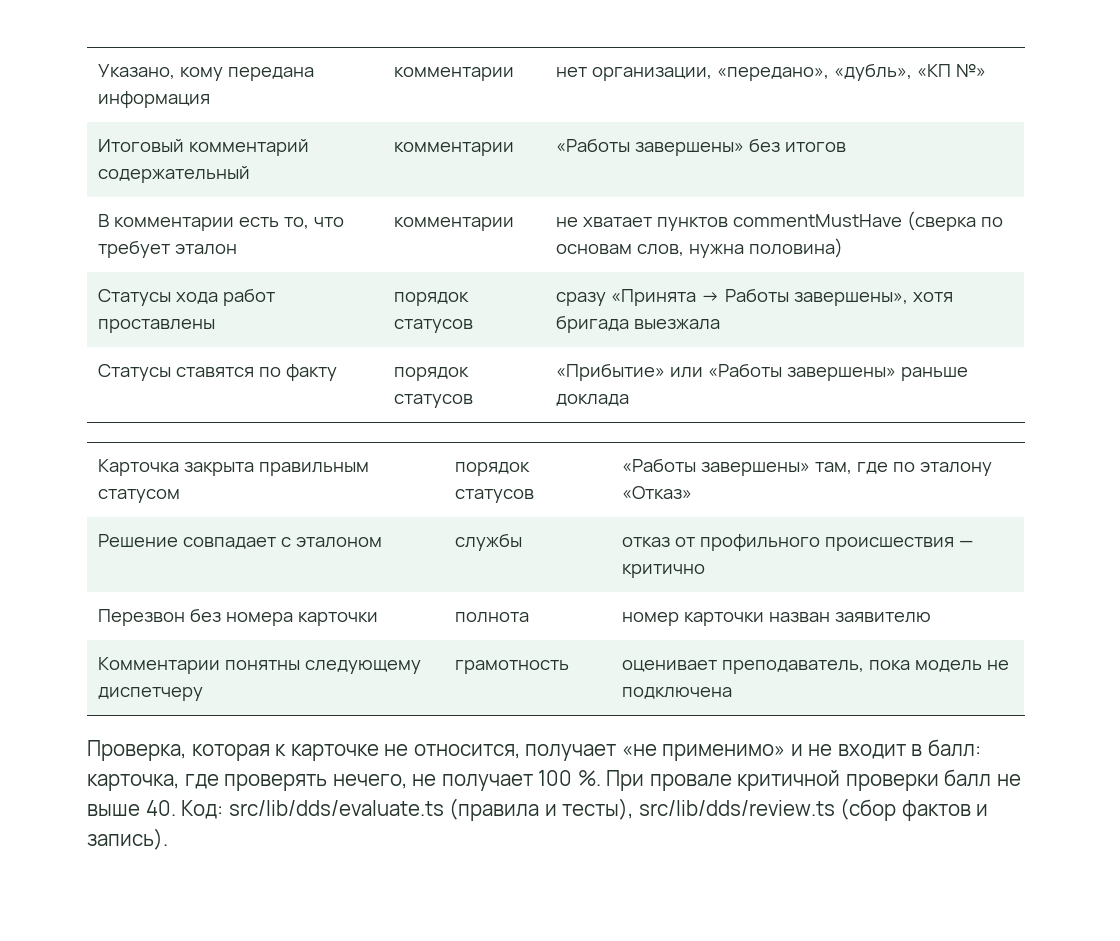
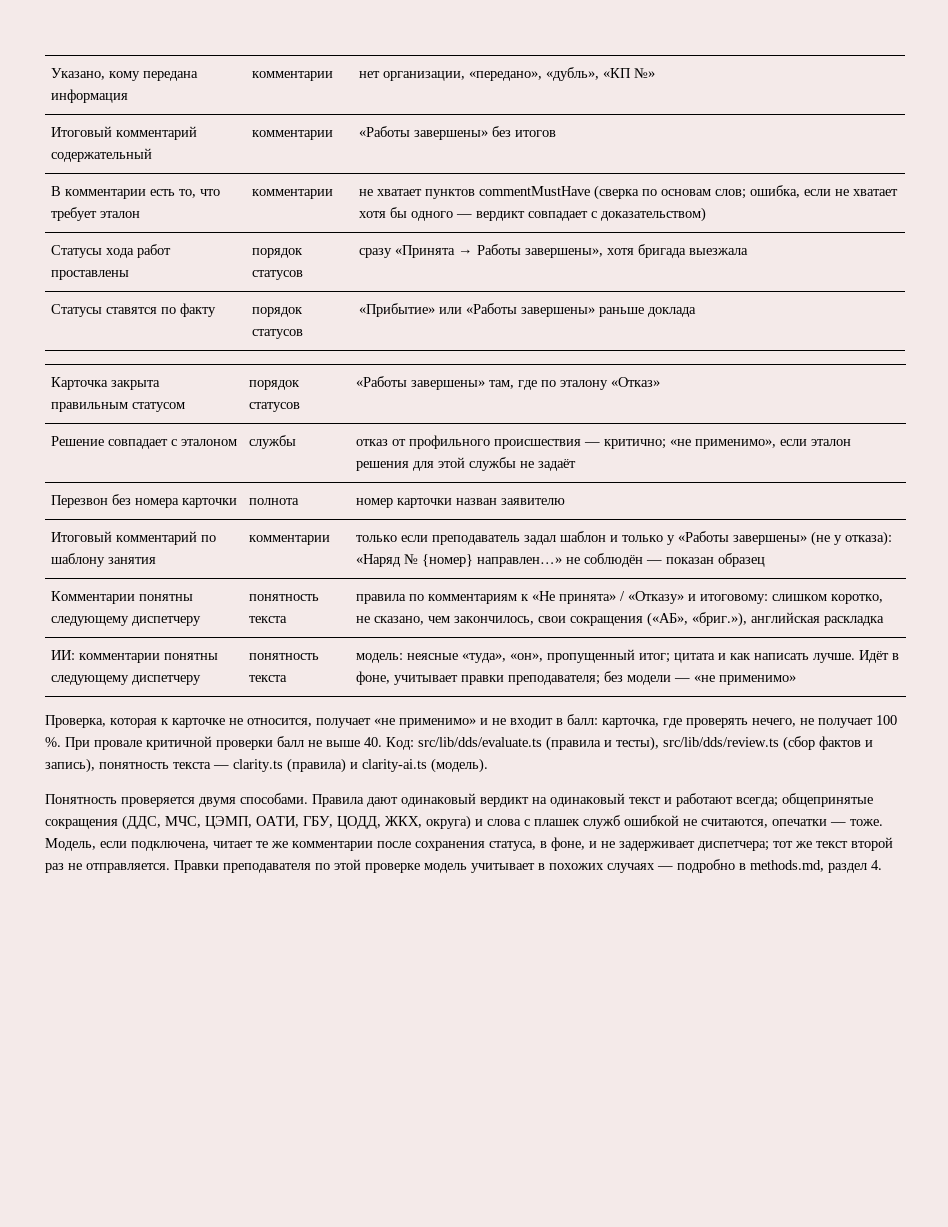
[636,238,843,258] слов, нужна половина) -> [715,185,899,199] [359,207,707,222] слов; ошибка, если не хватает хотя бы одного — вердикт совпадает с доказательством)
[621,564,705,578] критично -> [604,439,852,449] [356,457,577,471] критично; «не применимо», если эталон решения для этой службы не задаёт
[97,657,421,674] [97,687,203,701] [454,660,569,674] [621,660,1009,674] [621,687,732,699] Комментарии понятны следующему диспетчеру | грамотность | оценивает преподаватель, пока модель не подключена -> [51,531,217,545] [51,553,157,567] [249,535,331,545] [356,531,893,546] [356,553,766,567] [51,591,194,604] [51,616,202,626] [249,594,320,601] [249,616,288,623] [356,591,884,604] [356,612,885,627] [51,650,219,663] [51,675,202,685] [249,653,320,660] [249,675,288,682] [356,649,900,663] [356,671,797,685] Итоговый комментарий по шаблону занятия | комментарии | только если преподаватель задал шаблон и только у «Работы завершены» (не у отказа): «Наряд № {номер} направлен…» не соблюдён — показан образец // Комментарии понятны следующему диспетчеру | понятность текста | правила по комментариям к «Не принята» / «Отказу» и итоговому: слишком коротко, не сказано, чем закончилось, свои сокращения («АБ», «бриг.»), английская раскладка // ИИ: комментарии понятны следующему диспетчеру | понятность текста | модель: неясные «туда», «он», пропущенный итог; цитата и как написать лучше. Идёт в фоне, учитывает правки преподавателя; без модели — «не применимо»
[87,828,168,850] запись). -> [45,758,488,773] [45,793,873,807] [45,815,883,830] [45,837,893,851] [45,859,882,873] запись), понятность текста — clarity.ts (правила) и clarity-ai.ts (модель). // Понятность проверяется двумя способами. Правила дают одинаковый вердикт на одинаковый текст и работают всегда; общепринятые сокращения (ДДС, МЧС, ЦЭМП, ОАТИ, ГБУ, ЦОДД, ЖКХ, округа) и слова с плашек служб ошибкой не считаются, опечатки — тоже. Модель, если подключена, читает те же комментарии после сохранения статуса, в фоне, и не задерживает диспетчера; тот же текст второй раз не отправляется. Правки преподавателя по этой проверке модель учитывает в похожих случаях — подробно в methods.md, раздел 4.

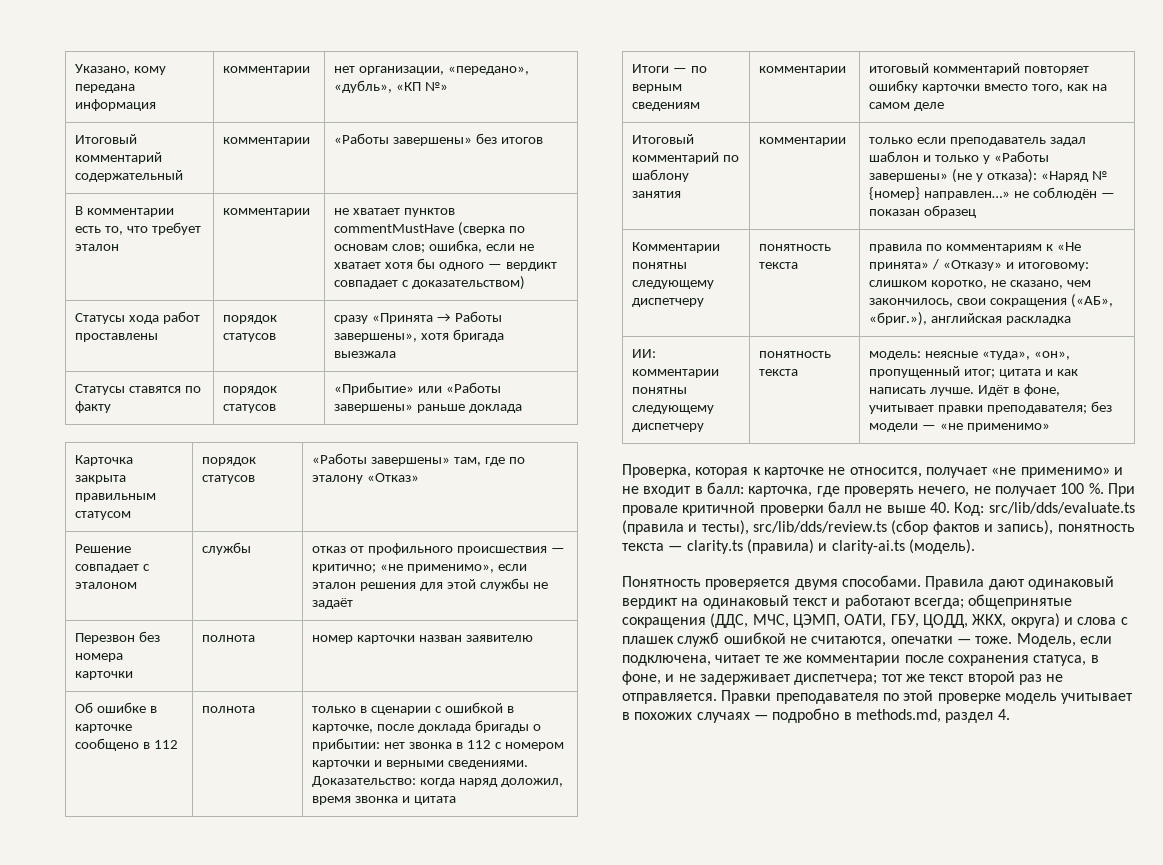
(566, 501) none -> [75,702,158,713] [75,724,133,733] [75,738,179,751] [202,706,256,713] [312,702,514,715] [312,720,541,733] [312,738,564,751] [312,760,529,769] [312,776,564,787] [312,796,457,805] [632,64,708,73] [632,84,683,93] [632,102,701,111] [759,66,847,75] [869,63,1090,75] [869,80,1107,93] [869,102,945,111] // Об ошибке в карточке сообщено в 112 | полнота | только в сценарии с ошибкой в карточке, после доклада бригады о прибытии: нет звонка в 112 с номером карточки и верными сведениями. Доказательство: когда наряд доложил, время звонка и цитата // Итоги — по верным сведениям | комментарии | итоговый комментарий повторяет ошибку карточки вместо того, как на самом деле

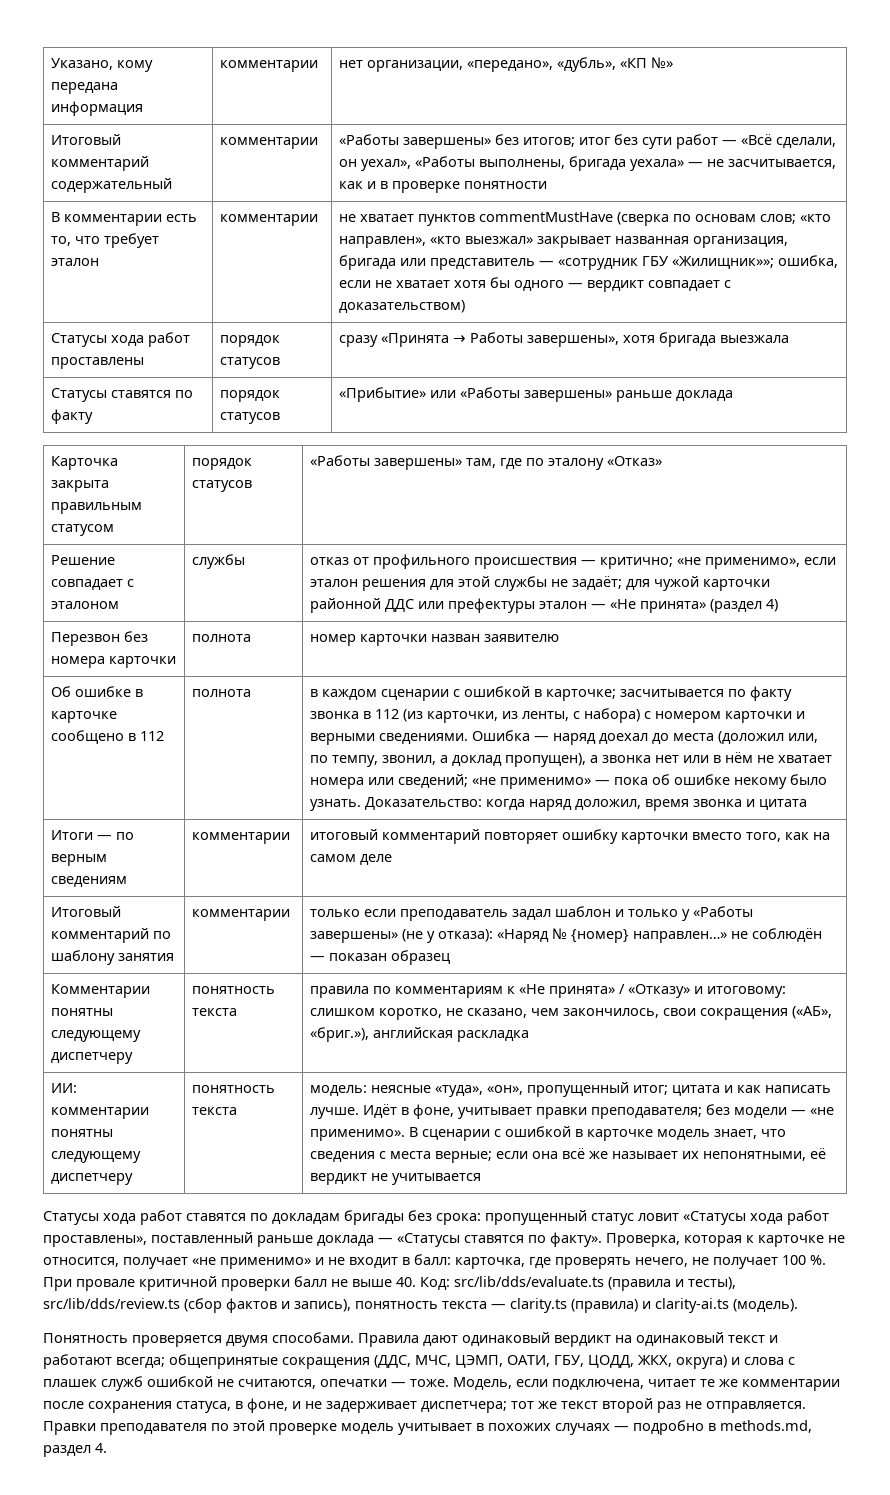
[501,137,544,144] итогов -> [522,134,836,149] [338,156,836,171] [338,181,547,193] итогов; итог без сути работ — «Всё сделали, он уехал», «Работы выполнены, бригада уехала» — не засчитывается, как и в проверке понятности
(426, 248) none -> [799,214,831,222] [338,236,788,248] [338,255,774,270] «кто направлен», «кто выезжал» закрывает названная организация, бригада или представитель — «сотрудник ГБУ «Жилищник»»;
[312,598,354,609] задаёт -> [571,576,770,591] [309,598,778,613] задаёт; для чужой карточки районной ДДС или префектуры эталон — «Не принята» (раздел 4)
[312,702,514,715] [312,720,541,733] [312,738,491,751] только в сценарии с ошибкой в карточке, после доклада бригады о прибытии: нет звонка в 112 -> [309,686,792,701] [309,708,640,723] в каждом сценарии с ошибкой в карточке; засчитывается по факту звонка в 112 (из карточки, из ленты, с набора)
(529, 764) none -> [471,730,818,745] [309,752,832,767] [309,774,827,789] [309,799,361,811] Ошибка — наряд доехал до места (доложил или, по темпу, звонил, а доклад пропущен), а звонка нет или в нём не хватает номера или сведений; «не применимо» — пока об ошибке некому было узнать.
[967,423,1051,432] применимо» // -> [309,1126,786,1141] [309,1148,826,1163] [309,1173,481,1185] [43,1210,829,1225] [43,1232,602,1247] применимо». В сценарии с ошибкой в карточке модель знает, что сведения с места верные; если она всё же называет их непонятными, её вердикт не учитывается // Статусы хода работ ставятся по докладам бригады без срока: пропущенный статус ловит «Статусы хода работ проставлены», поставленный раньше доклада — «Статусы ставятся по факту».

